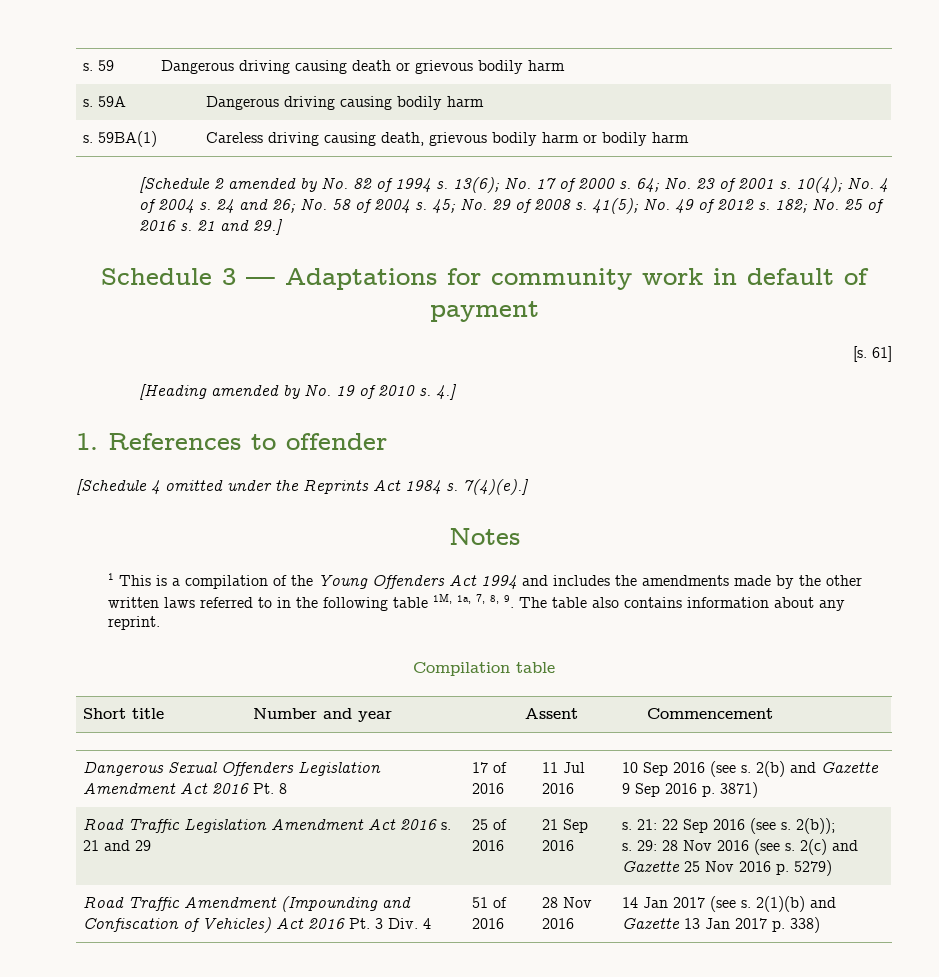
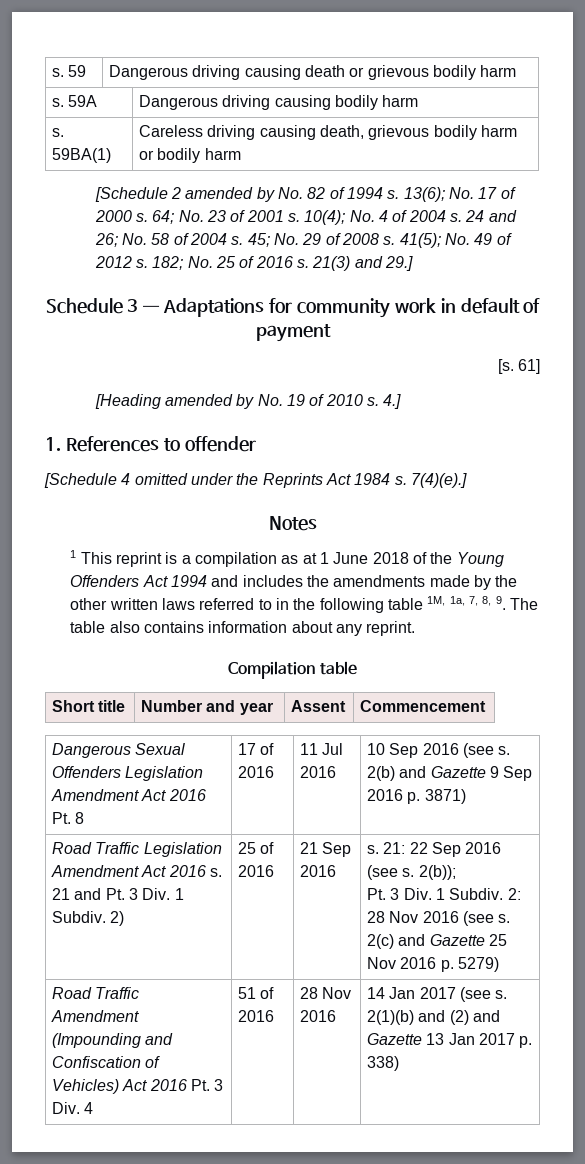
[197,220,216,231] 21 -> [312,256,351,271] 21(3)
(151, 580) none -> [116,552,163,567] reprint
(268, 582) none -> [281,552,409,564] as at 1 June 2018
[135,840,152,851] 29 -> [105,888,184,900] [52,911,125,926] Pt. 3 Div. 1 Subdiv. 2)
[622,840,658,851] s. 29: -> [367,888,521,900] Pt. 3 Div. 1 Subdiv. 2:
(837, 902) none -> [449,1010,501,1025] (2) and

